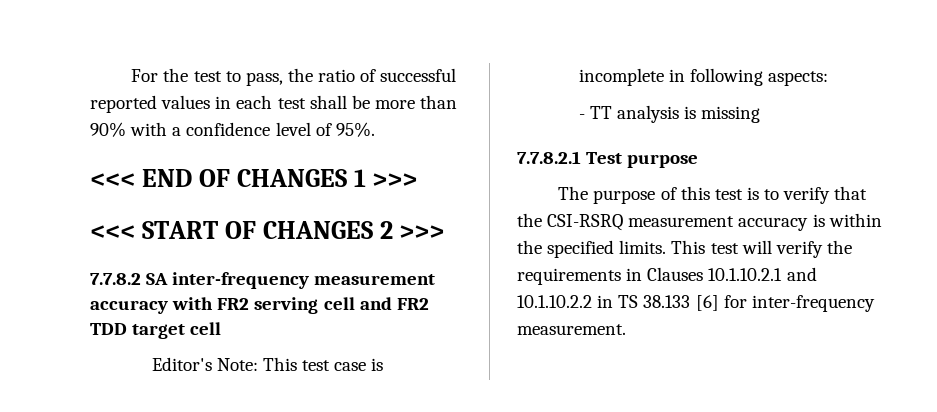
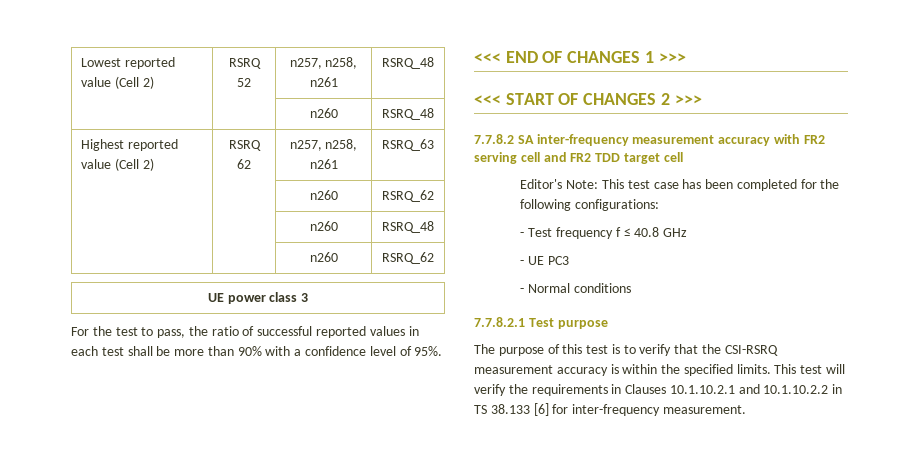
(131, 75) none -> [80,57,175,69] [80,76,154,89] [228,58,261,69] [237,78,251,87] [289,57,358,69] [309,77,338,87] [382,57,434,69] [309,108,338,118] [382,108,434,120] [80,139,178,151] [80,158,154,171] [228,140,261,151] [237,159,251,169] [289,139,358,151] [309,159,338,169] [382,139,434,151] [309,190,338,200] [382,190,434,202] [309,221,338,231] [382,221,434,233] [309,252,338,262] [382,252,434,264] [207,292,309,304] Lowest reported value (Cell 2) | RSRQ 52 | n257, n258, n261 | RSRQ_48 // | | n260 | RSRQ_48 // Highest reported value (Cell 2) | RSRQ 62 | n257, n258, n261 | RSRQ_63 // | | n260 | RSRQ_62 // | | n260 | RSRQ_48 // | | n260 | RSRQ_62 // UE power class 3 //
[371,358,384,371] [578,68,829,86] [578,105,761,123] is incomplete in following aspects: // - TT analysis is missing -> [682,179,840,191] [520,199,660,211] [520,227,688,239] [520,256,570,265] [520,283,632,293] has been completed for the following configurations: // - Test frequency f ≤ 40.8 GHz // - UE PC3 // - Normal conditions

